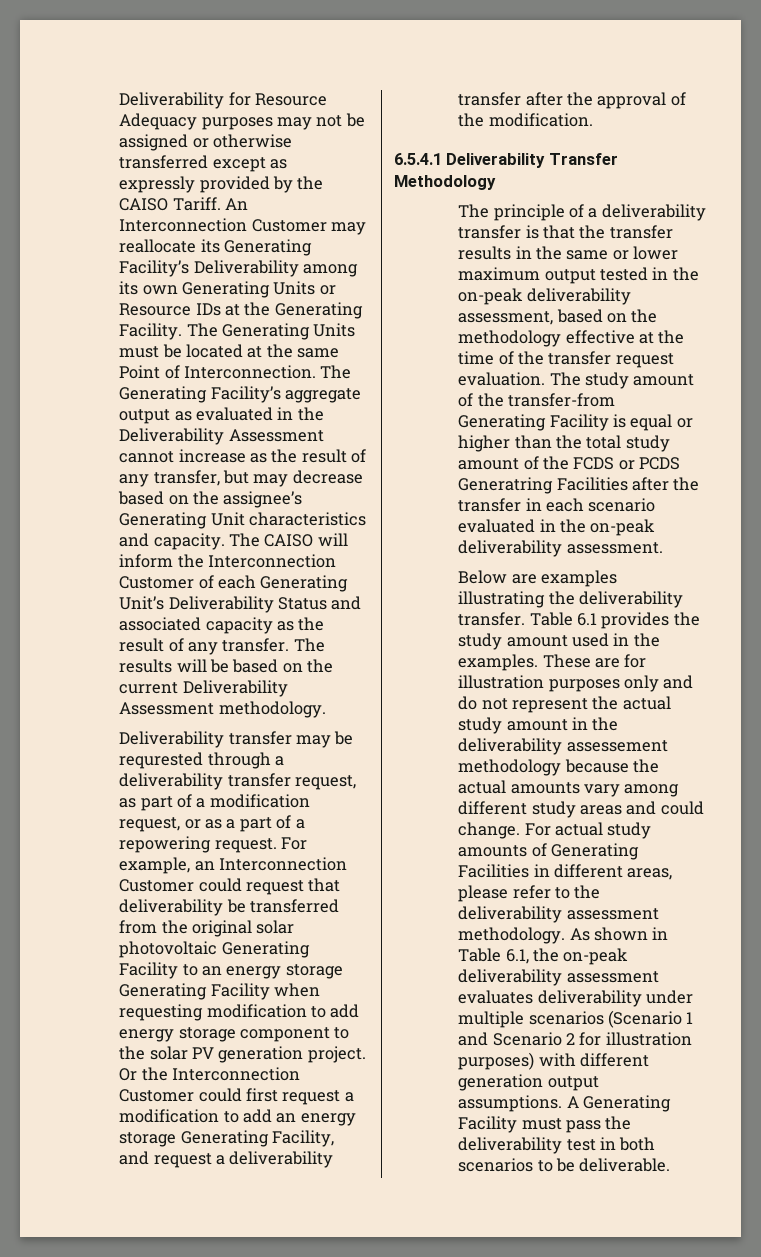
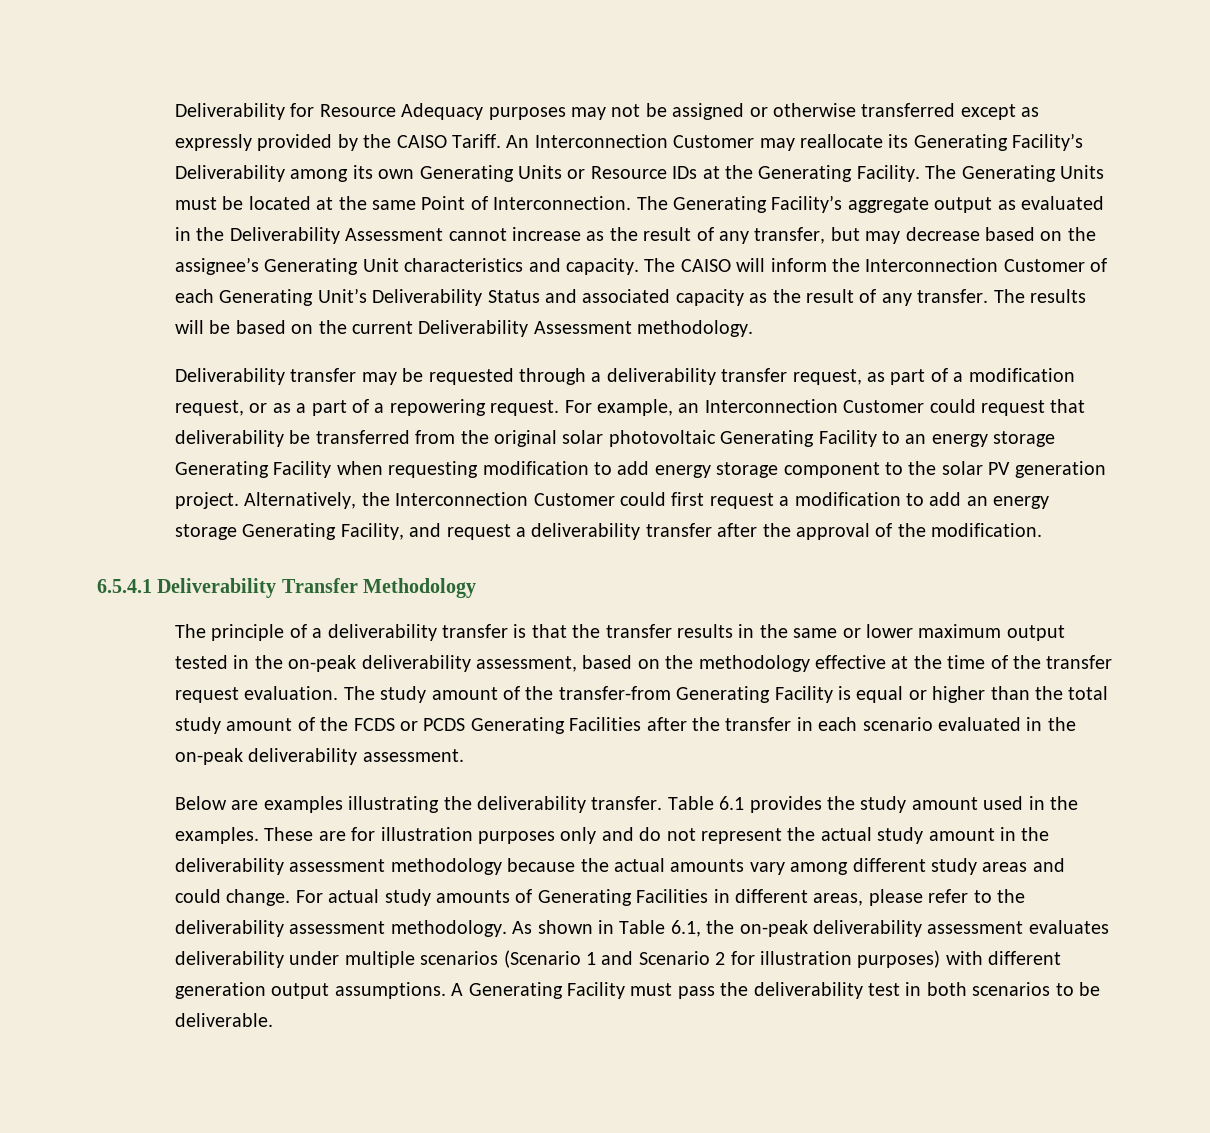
[119,752,204,769] requrested -> [428,368,514,385] requested
[119,1068,138,1081] Or -> [244,492,357,509] Alternatively,
[458,477,554,494] Generatring -> [470,717,565,734] Generating
[566,740,668,752] assessement -> [289,859,386,872] assessment

